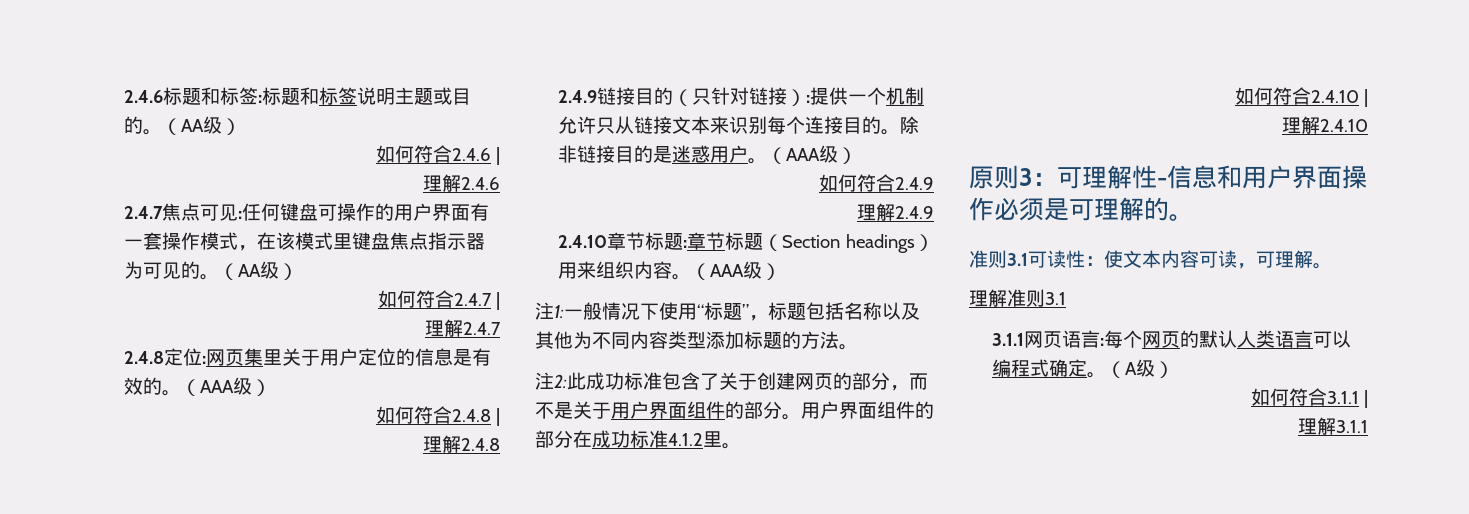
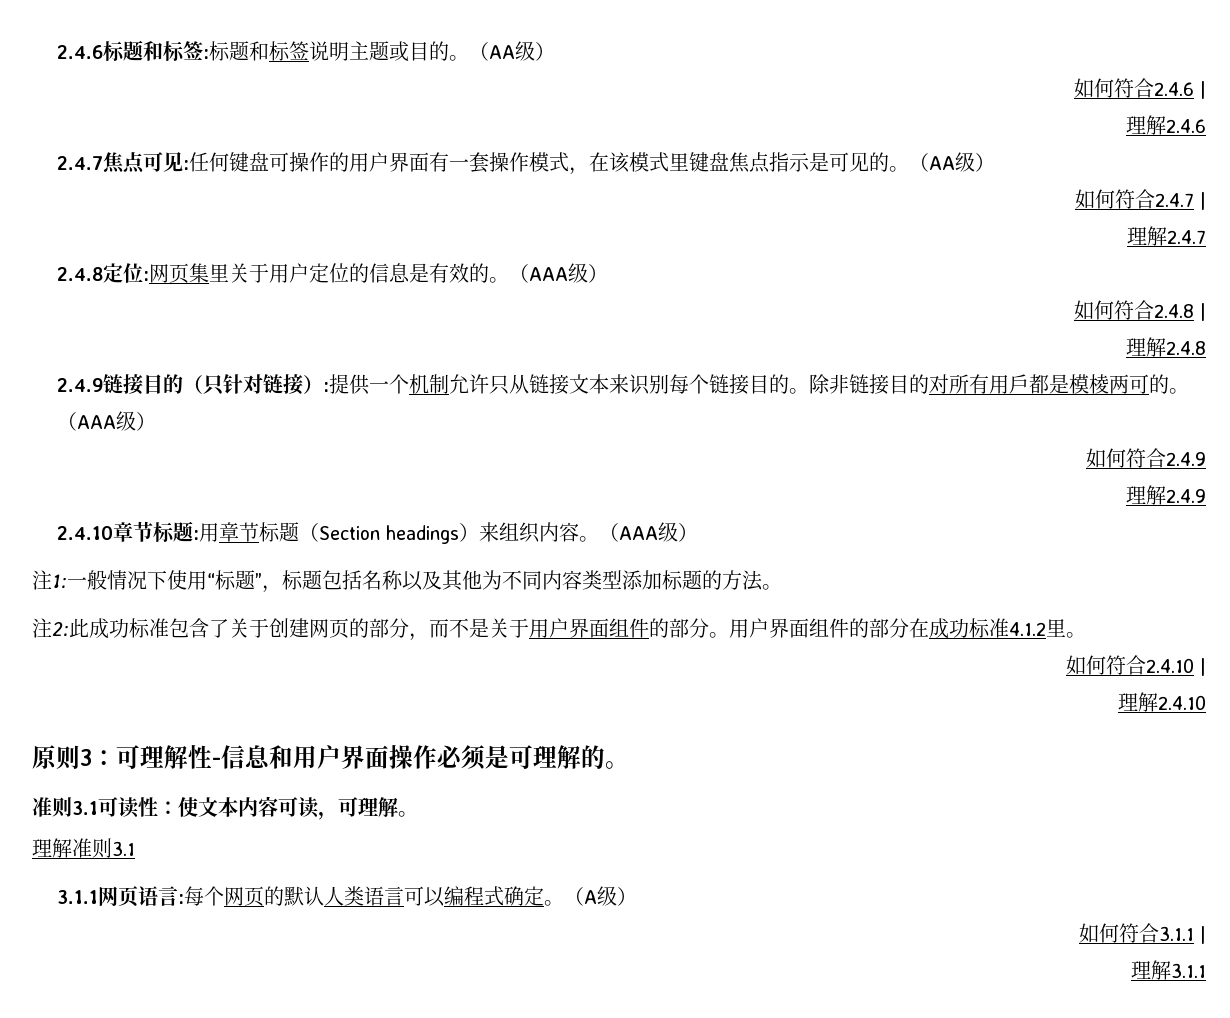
[466,233,486,250] [124,261,144,279] 器为 -> [808,152,829,172] 是
[805,116,825,134] 连 -> [708,374,729,394] 链
[653,145,749,163] 是迷惑用户 -> [928,374,1169,394] 对所有用戶都是模棱两可的
(688, 244) none -> [198,523,219,542] 用
[558,262,578,279] 用 -> (479, 532) none

